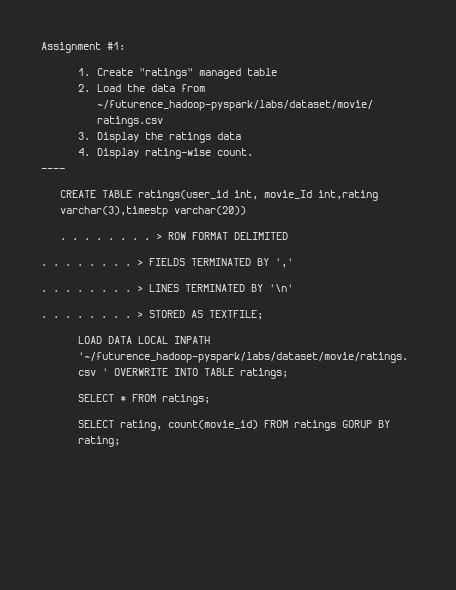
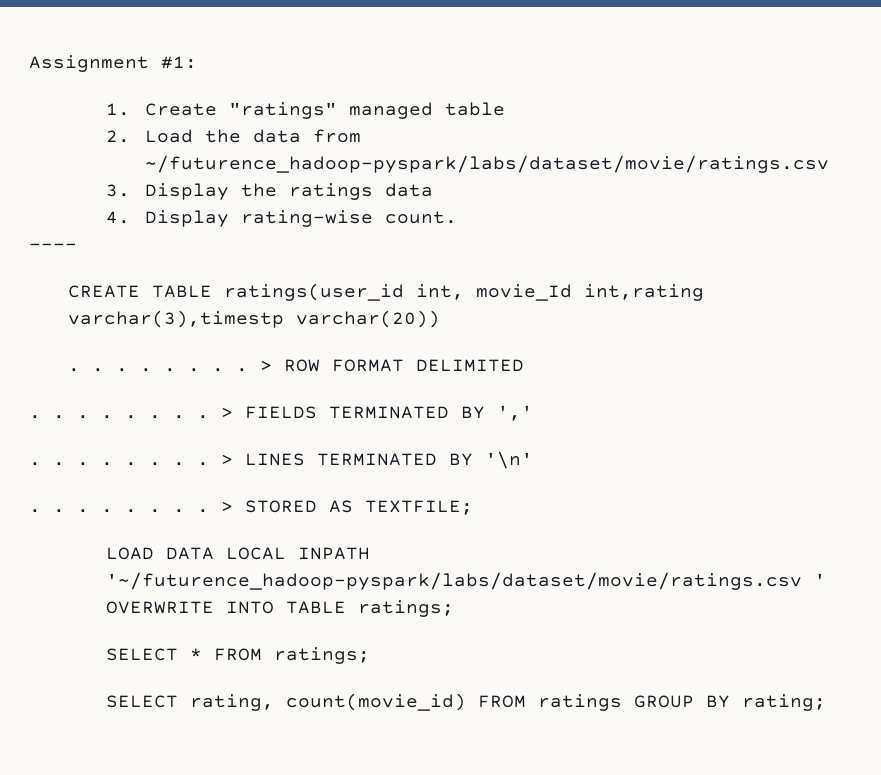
[342,420,373,428] GORUP -> [634,695,695,708] GROUP

